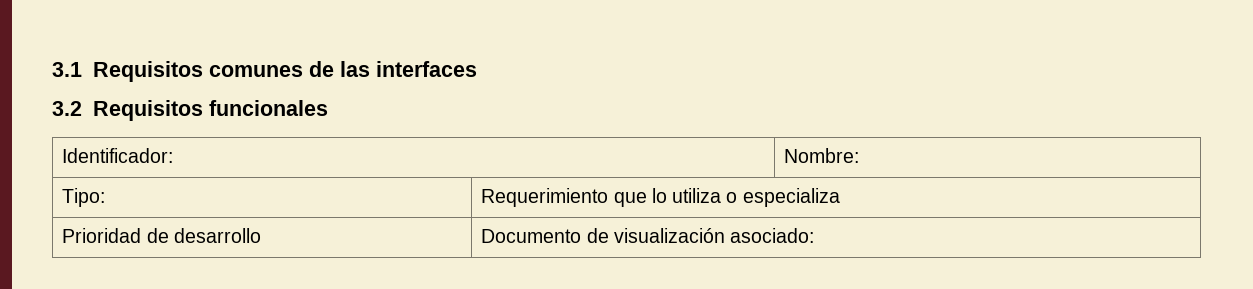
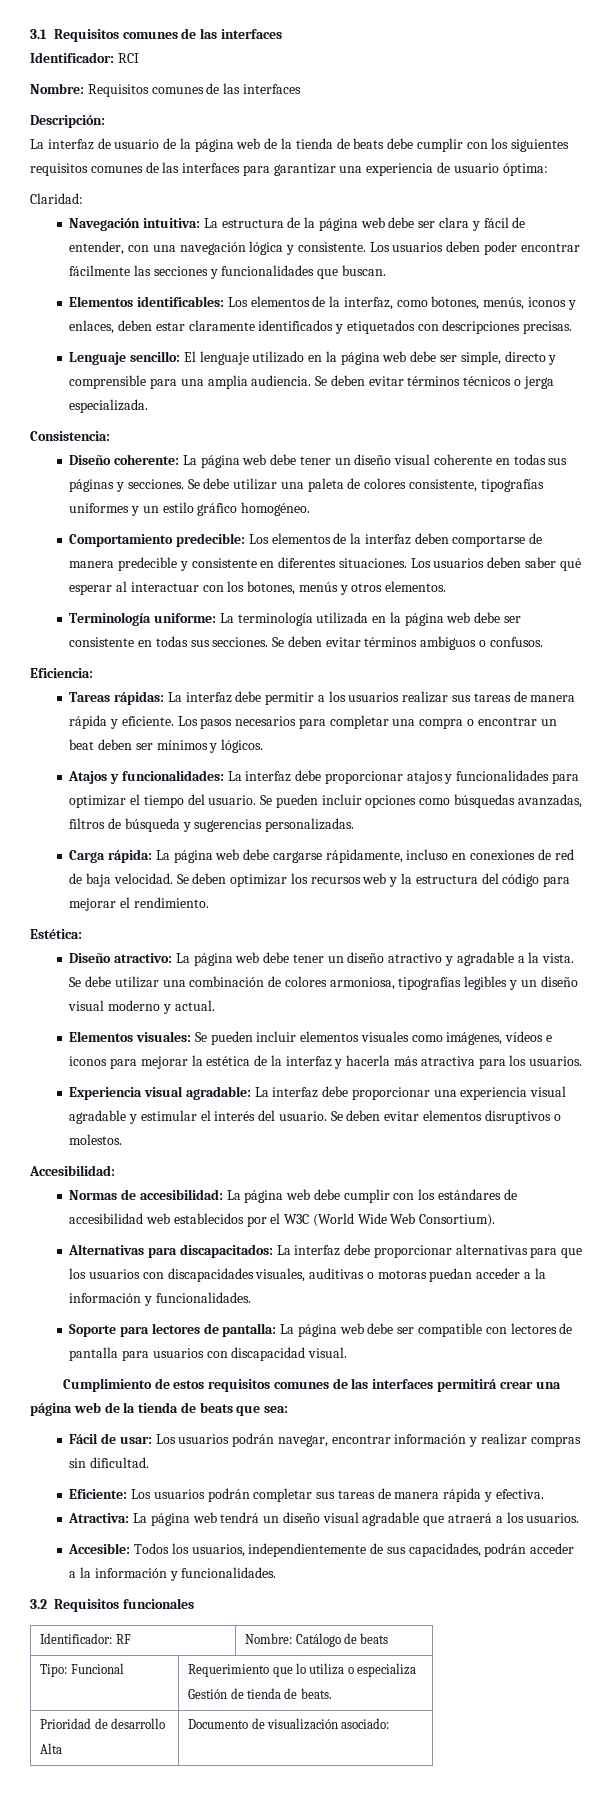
(477, 69) none -> [30,52,139,63] [30,83,301,97] [30,115,105,128] [30,138,570,152] [30,162,548,176] [30,193,83,204] [69,217,526,231] [69,241,580,255] [69,265,386,279] [69,296,576,310] [69,320,573,334] [69,351,557,365] [69,375,554,389] [69,399,149,413] [30,431,110,441] [69,454,568,468] [69,478,544,492] [69,502,311,516] [69,533,543,547] [69,557,581,571] [69,581,447,595] [69,612,521,626] [69,636,543,650] [30,668,93,678] [69,691,576,705] [69,715,557,729] [69,739,264,753] [68,770,579,784] [69,794,582,808] [69,818,355,832] [69,849,574,863] [69,873,571,887] [69,897,209,911] [30,929,82,939] [69,952,575,966] [69,976,578,990] [68,1000,215,1014] [69,1031,552,1045] [69,1055,583,1069] [69,1086,567,1100] [69,1110,561,1124] [69,1134,123,1145] [29,1165,115,1176] [69,1189,517,1203] [69,1213,496,1227] [68,1244,583,1258] [69,1268,546,1282] [69,1292,251,1306] [69,1323,573,1337] [69,1347,348,1361] [62,1378,561,1392] [30,1402,289,1416] [69,1433,581,1447] [69,1457,149,1468] [69,1488,544,1502] [68,1512,580,1526] [68,1543,575,1557] [69,1567,277,1581] // Identificador: RCI // Nombre: Requisitos comunes de las interfaces // Descripción: // La interfaz de usuario de la página web de la tienda de beats debe cumplir con los siguientes requisitos comunes de las interfaces para garantizar una experiencia de usuario óptima: // Claridad: // Navegación intuitiva: La estructura de la página web debe ser clara y fácil de entender, con una navegación lógica y consistente. Los usuarios deben poder encontrar fácilmente las secciones y funcionalidades que buscan. // Elementos identificables: Los elementos de la interfaz, como botones, menús, iconos y enlaces, deben estar claramente identificados y etiquetados con descripciones precisas. // Lenguaje sencillo: El lenguaje utilizado en la página web debe ser simple, directo y comprensible para una amplia audiencia. Se deben evitar términos técnicos o jerga especializada. // Consistencia: // Diseño coherente: La página web debe tener un diseño visual coherente en todas sus páginas y secciones. Se debe utilizar una paleta de colores consistente, tipografías uniformes y un estilo gráfico homogéneo. // Comportamiento predecible: Los elementos de la interfaz deben comportarse de manera predecible y consistente en diferentes situaciones. Los usuarios deben saber qué esperar al interactuar con los botones, menús y otros elementos. // Terminología uniforme: La terminología utilizada en la página web debe ser consistente en todas sus secciones. Se deben evitar términos ambiguos o confusos. // Eficiencia: // Tareas rápidas: La interfaz debe permitir a los usuarios realizar sus tareas de manera rápida y eficiente. Los pasos necesarios para completar una compra o encontrar un beat deben ser mínimos y lógicos. // Atajos y funcionalidades: La interfaz debe proporcionar atajos y funcionalidades para optimizar el tiempo del usuario. Se pueden incluir opciones como búsquedas avanzadas, filtros de búsqueda y sugerencias personalizadas. // Carga rápida: La página web debe cargarse rápidamente, incluso en conexiones de red de baja velocidad. Se deben optimizar los recursos web y la estructura del código para mejorar el rendimiento. // Estética: // Diseño atractivo: La página web debe tener un diseño atractivo y agradable a la vista. Se debe utilizar una combinación de colores armoniosa, tipografías legibles y un diseño visual moderno y actual. // Elementos visuales: Se pueden incluir elementos visuales como imágenes, vídeos e iconos para mejorar la estética de la interfaz y hacerla más atractiva para los usuarios. // Experiencia visual agradable: La interfaz debe proporcionar una experiencia visual agradable y estimular el interés del usuario. Se deben evitar elementos disruptivos o molestos. // Accesibilidad: // Normas de accesibilidad: La página web debe cumplir con los estándares de accesibilidad web establecidos por el W3C (World Wide Web Consortium). // Alternativas para discapacitados: La interfaz debe proporcionar alternativas para que los usuarios con discapacidades visuales, auditivas o motoras puedan acceder a la información y funcionalidades. // Soporte para lectores de pantalla: La página web debe ser compatible con lectores de pantalla para usuarios con discapacidad visual. // Cumplimiento de estos requisitos comunes de las interfaces permitirá crear una página web de la tienda de beats que sea: // Fácil de usar: Los usuarios podrán navegar, encontrar información y realizar compras sin dificultad. // Eficiente: Los usuarios podrán completar sus tareas de manera rápida y efectiva. // Atractiva: La página web tendrá un diseño visual agradable que atraerá a los usuarios. // Accesible: Todos los usuarios, independientemente de sus capacidades, podrán acceder a la información y funcionalidades.
[784,148,860,163] | Nombre: -> [115,1634,131,1644] [245,1633,389,1647] RF | Nombre: Catálogo de beats
(106, 197) none -> [70,1663,124,1674] Funcional
(840, 197) none -> [188,1688,332,1699] // Gestión de tienda de beats.
(261, 235) none -> [40,1743,63,1754] // Alta

